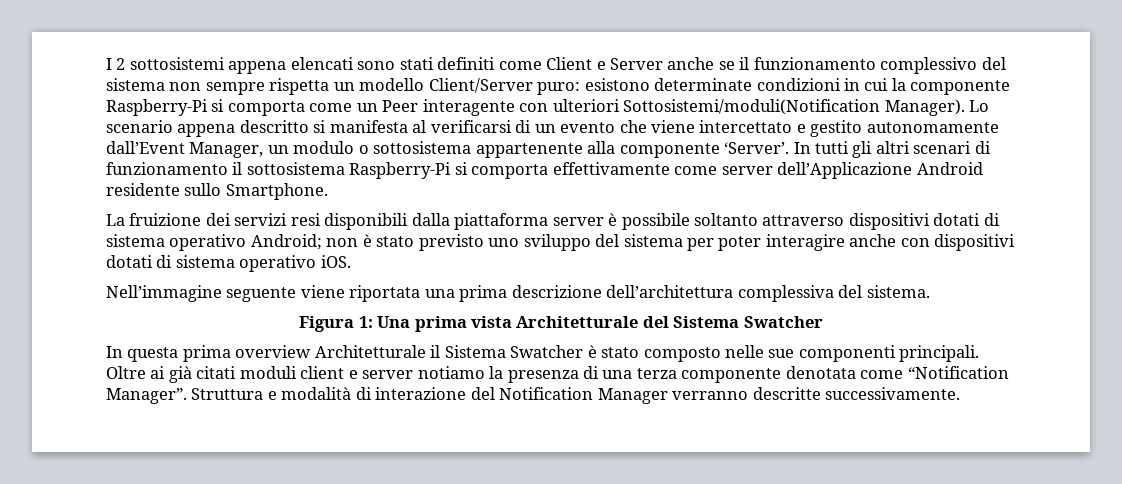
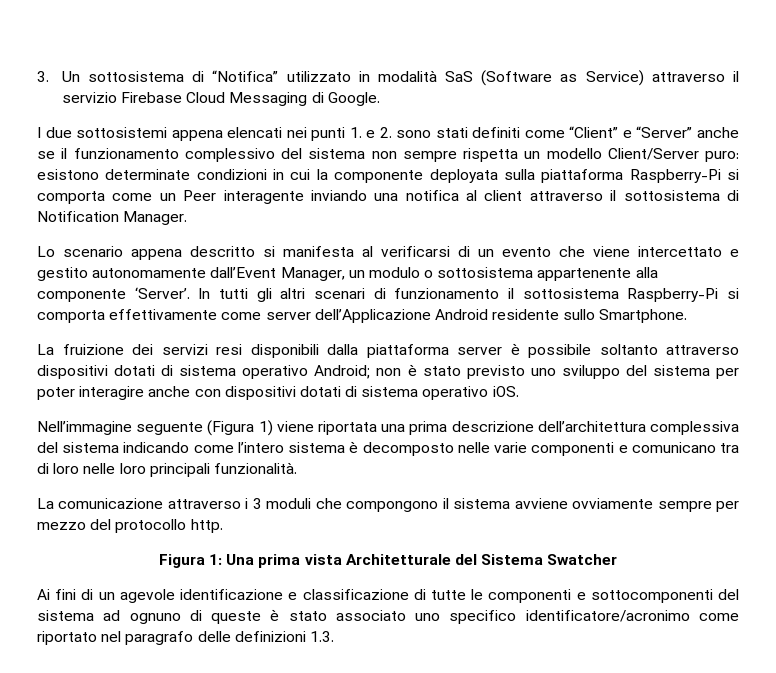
[106,57,354,74] I 2 sottosistemi appena elencati -> [37,70,739,86] [61,92,380,106] [37,127,392,141] 3. Un sottosistema di “Notifica” utilizzato in modalità SaS (Software as Service) attraverso il servizio Firebase Cloud Messaging di Google. // I due sottosistemi appena elencati nei punti 1. e 2.
[546,57,664,70] Client e Server -> [569,126,693,138] “Client” e “Server”
(1011, 87) none -> [429,169,624,183] deployata sulla piattaforma
[519,99,965,116] con ulteriori Sottosistemi/moduli(Notification Manager). -> [310,190,739,201] [37,211,188,225] inviando una notifica al client attraverso il sottosistema di Notification Manager. //
(297, 294) none -> [207,420,273,436] (Figura 1)
[866,285,930,298] sistema. -> [62,441,740,456] [37,462,297,477] [37,498,739,512] [37,519,223,533] sistema indicando come l’intero sistema è decomposto nelle varie componenti e comunicano tra di loro nelle loro principali funzionalità. // La comunicazione attraverso i 3 moduli che compongono il sistema avviene ovviamente sempre per mezzo del protocollo http.
[106,345,980,362] [106,366,1009,383] [106,387,961,404] In questa prima overview Architetturale il Sistema Swatcher è stato composto nelle sue componenti principali. Oltre ai già citati moduli client e server notiamo la presenza di una terza componente denotata come “Notification Manager”. Struttura e modalità di interazione del Notification Manager verranno descritte successivamente. -> [37,589,739,603] [37,609,739,624] [37,631,334,645] Ai fini di un agevole identificazione e classificazione di tutte le componenti e sottocomponenti del sistema ad ognuno di queste è stato associato uno specifico identificatore/acronimo come riportato nel paragrafo delle definizioni 1.3.

